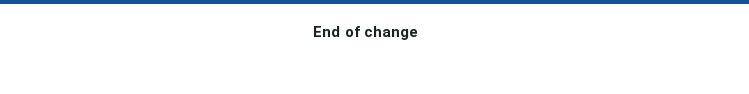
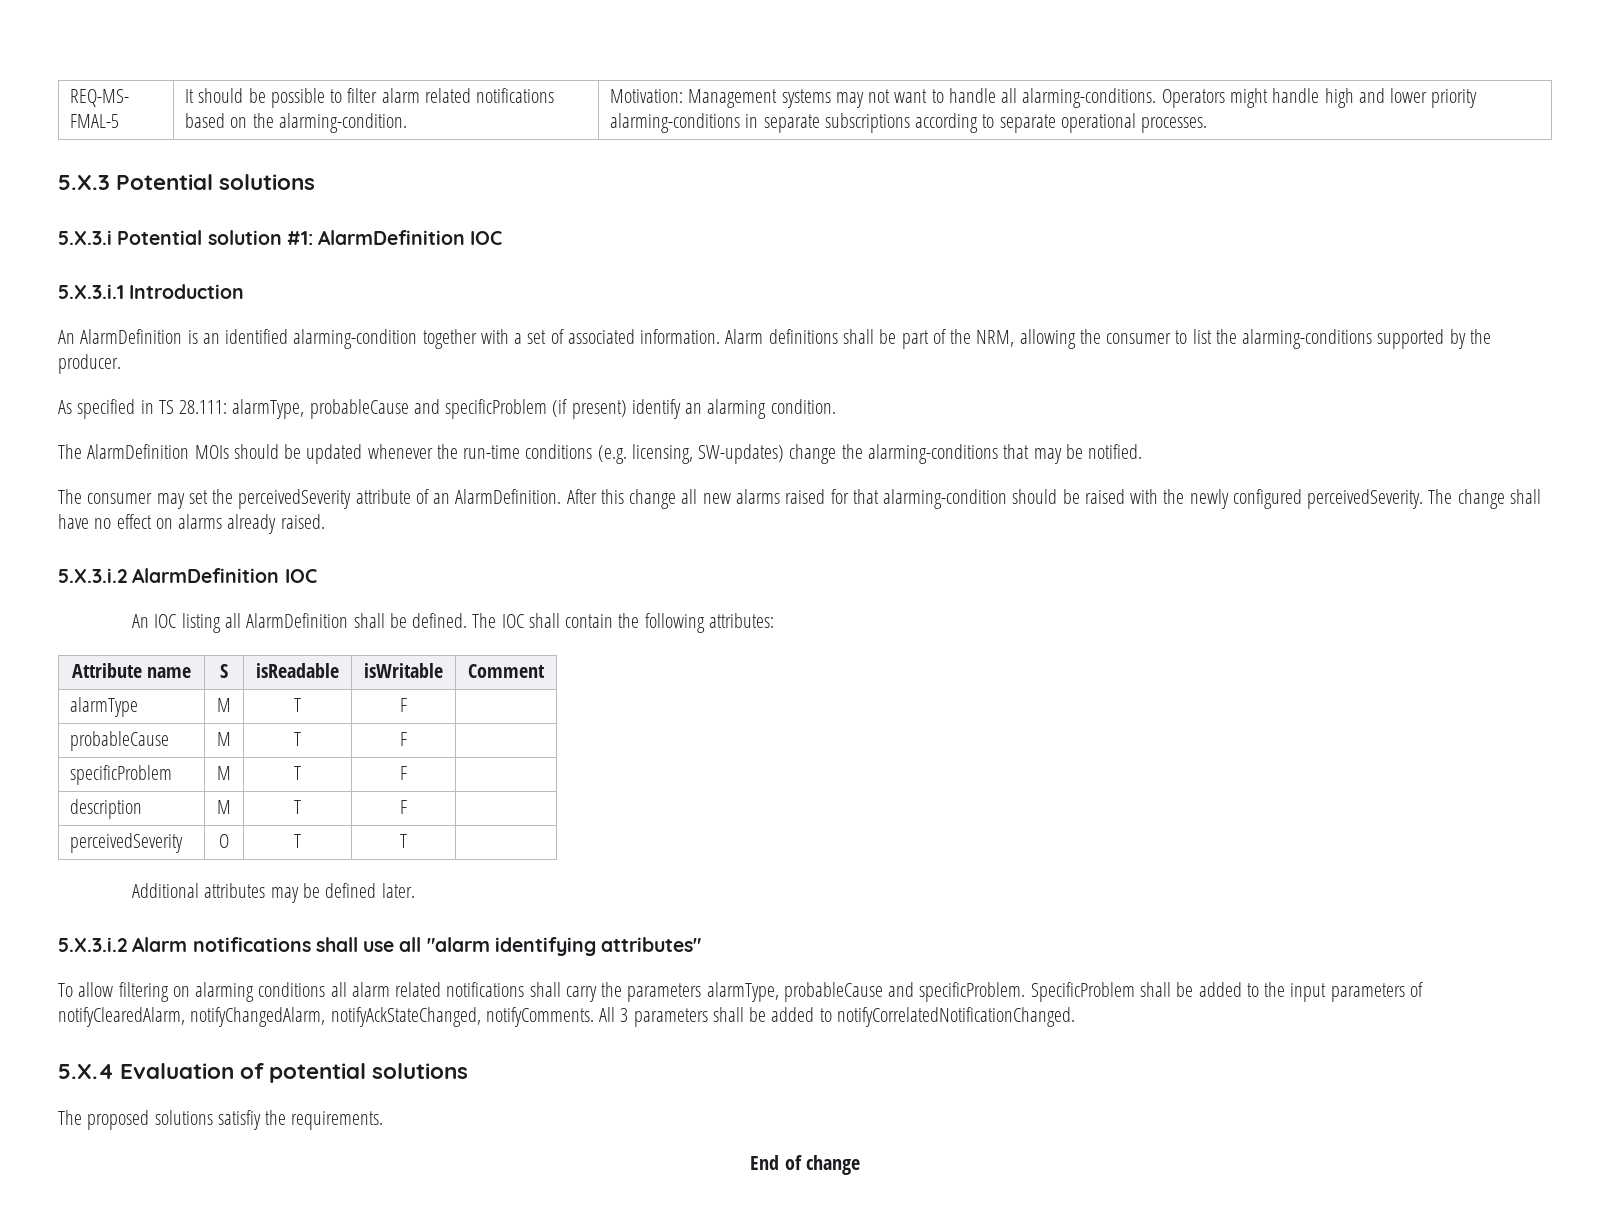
(313, 31) none -> [70,89,130,107] [70,114,120,128] [185,88,555,108] [185,113,407,133] [610,88,1478,108] [610,113,1208,133] [58,174,316,190] [58,230,503,245] [58,284,245,299] [58,329,1491,349] [58,354,121,374] [58,399,836,419] [58,444,1143,464] [58,489,1541,509] [58,514,325,534] [58,568,317,583] [132,613,774,633] [71,663,192,678] [220,664,228,678] [256,663,339,678] [364,663,443,678] [468,664,545,678] [70,697,139,717] [217,698,231,712] [294,698,301,712] [400,698,407,712] [70,731,170,751] [217,732,231,746] [294,732,301,746] [400,732,407,746] [70,765,173,785] [217,766,231,780] [294,766,301,780] [400,766,407,780] [70,799,143,819] [217,800,231,814] [294,800,301,814] [400,800,407,814] [70,833,184,853] [219,834,229,848] [294,834,301,848] [400,834,407,848] [132,883,415,903] [58,937,702,956] [58,982,1423,1002] [58,1007,1075,1027] [58,1063,469,1083] [58,1110,384,1130] REQ-MS- FMAL-5 | It should be possible to filter alarm related notifications based on the alarming-condition. | Motivation: Management systems may not want to handle all alarming-conditions. Operators might handle high and lower priority alarming-conditions in separate subscriptions according to separate operational processes. // 5.X.3 Potential solutions // 5.X.3.i Potential solution #1: AlarmDefinition IOC // 5.X.3.i.1 Introduction // An AlarmDefinition is an identified alarming-condition together with a set of associated information. Alarm definitions shall be part of the NRM, allowing the consumer to list the alarming-conditions supported by the producer. // As specified in TS 28.111: alarmType, probableCause and specificProblem (if present) identify an alarming condition. // The AlarmDefinition MOIs should be updated whenever the run-time conditions (e.g. licensing, SW-updates) change the alarming-conditions that may be notified. // The consumer may set the perceivedSeverity attribute of an AlarmDefinition. After this change all new alarms raised for that alarming-condition should be raised with the newly configured perceivedSeverity. The change shall have no effect on alarms already raised. // 5.X.3.i.2 AlarmDefinition IOC // An IOC listing all AlarmDefinition shall be defined. The IOC shall contain the following attributes: // Attribute name | S | isReadable | isWritable | Comment // alarmType | M | T | F | // probableCause | M | T | F | // specificProblem | M | T | F | // description | M | T | F | // perceivedSeverity | O | T | T | // Additional attributes may be defined later. // 5.X.3.i.2 Alarm notifications shall use all "alarm identifying attributes" // To allow filtering on alarming conditions all alarm related notifications shall carry the parameters alarmType, probableCause and specificProblem. SpecificProblem shall be added to the input parameters of notifyClearedAlarm, notifyChangedAlarm, notifyAckStateChanged, notifyComments. All 3 parameters shall be added to notifyCorrelatedNotificationChanged. // 5.X.4 Evaluation of potential solutions // The proposed solutions satisfiy the requirements. //

